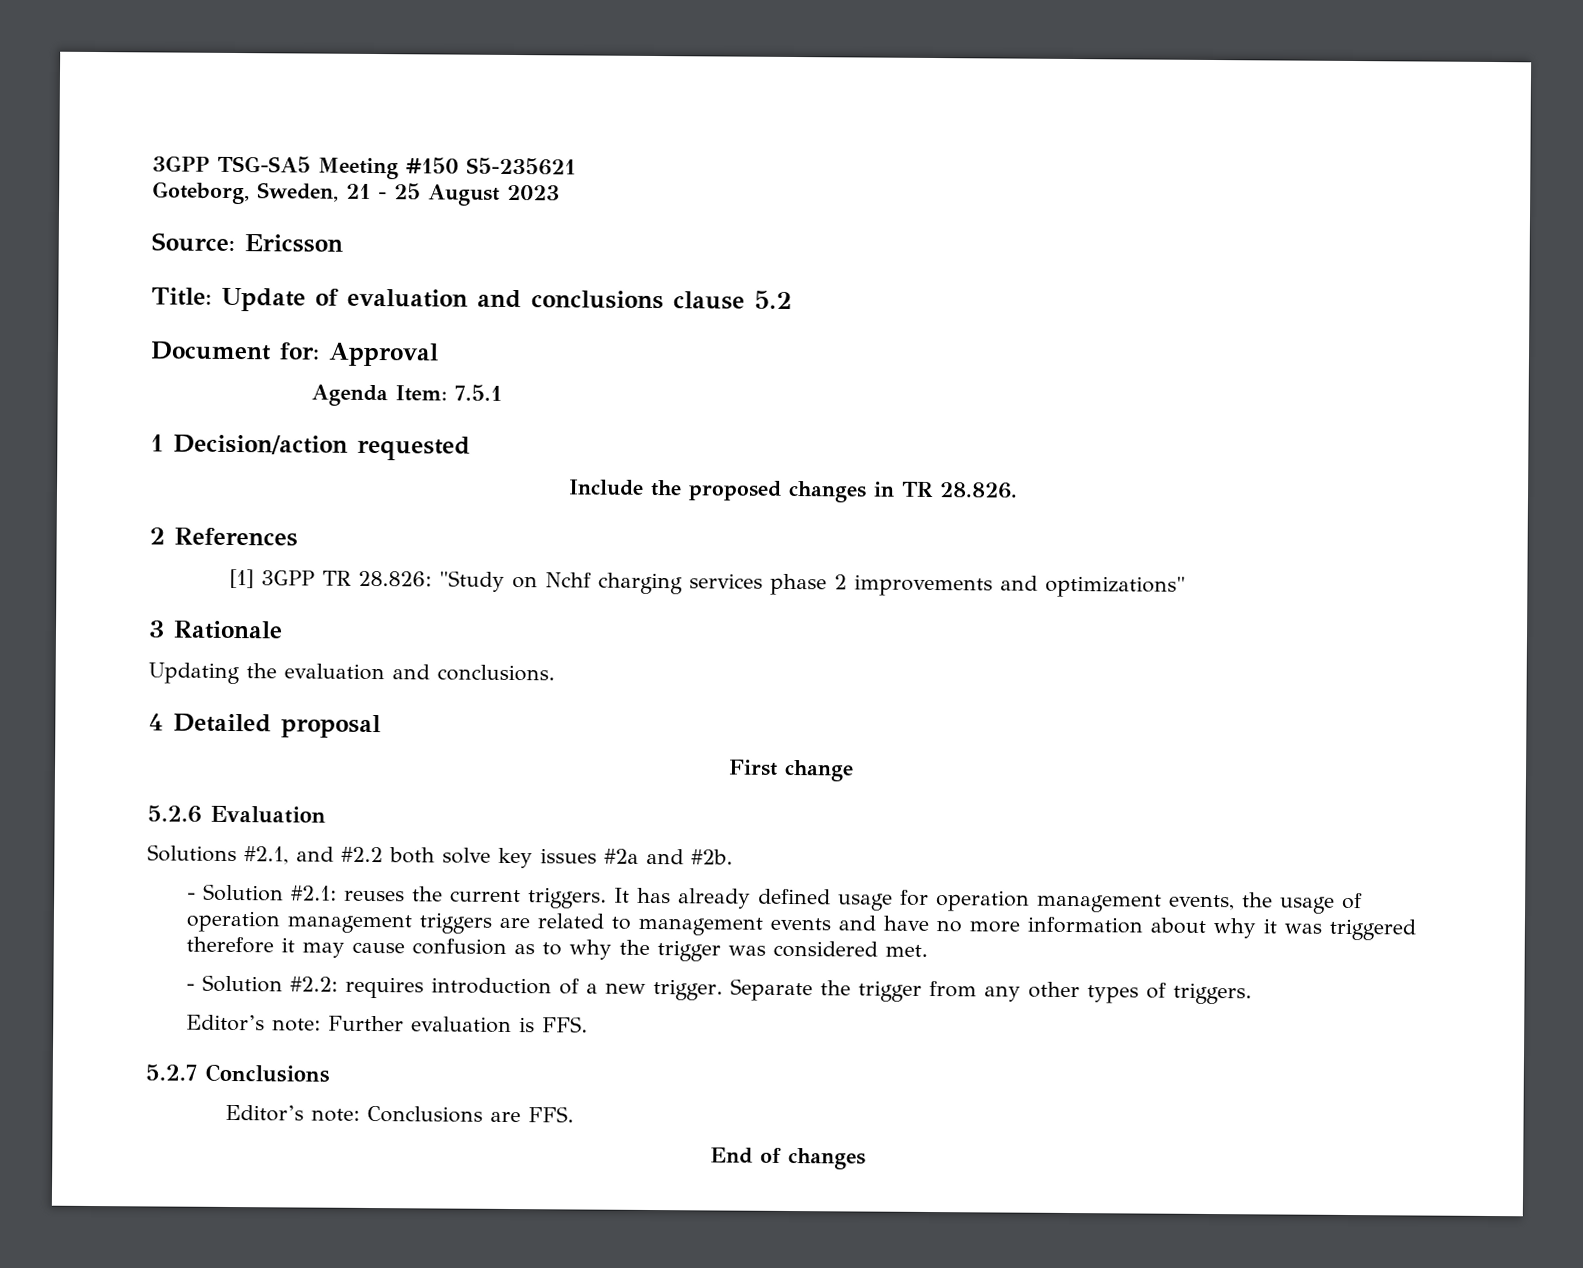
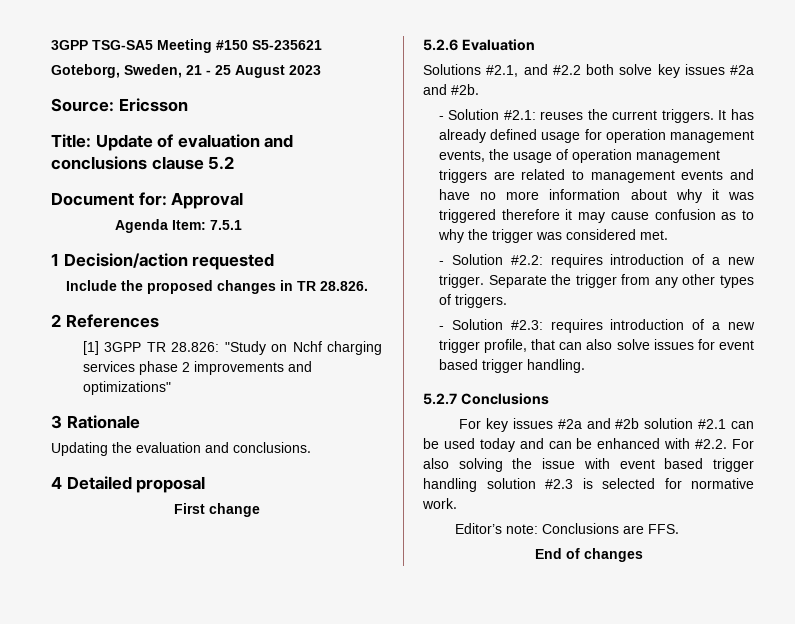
[186,1014,589,1034] [145,1063,330,1083] Editor’s note: Further evaluation is FFS. // 5.2.7 Conclusions -> [438,319,755,333] [438,339,754,353] [438,359,585,373] [423,393,549,405] [458,418,754,432] [423,438,754,452] [423,458,754,472] [423,478,754,492] [422,498,457,509] - Solution #2.3: requires introduction of a new trigger profile, that can also solve issues for event based trigger handling. // 5.2.7 Conclusions // For key issues #2a and #2b solution #2.1 can be used today and can be enhanced with #2.2. For also solving the issue with event based trigger handling solution #2.3 is selected for normative work.

